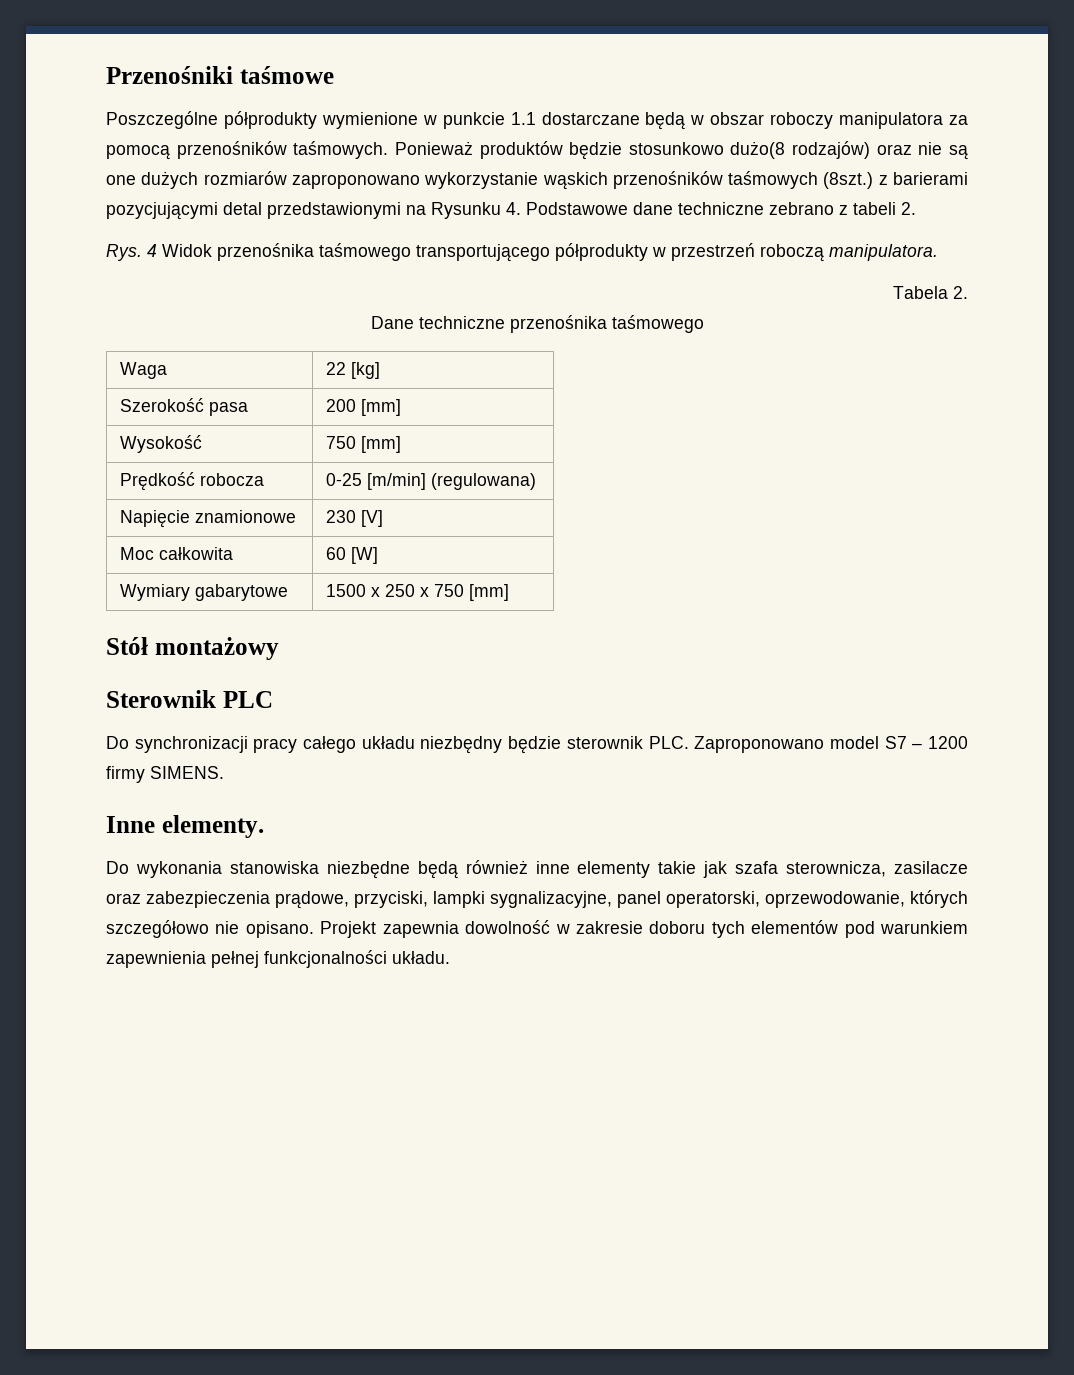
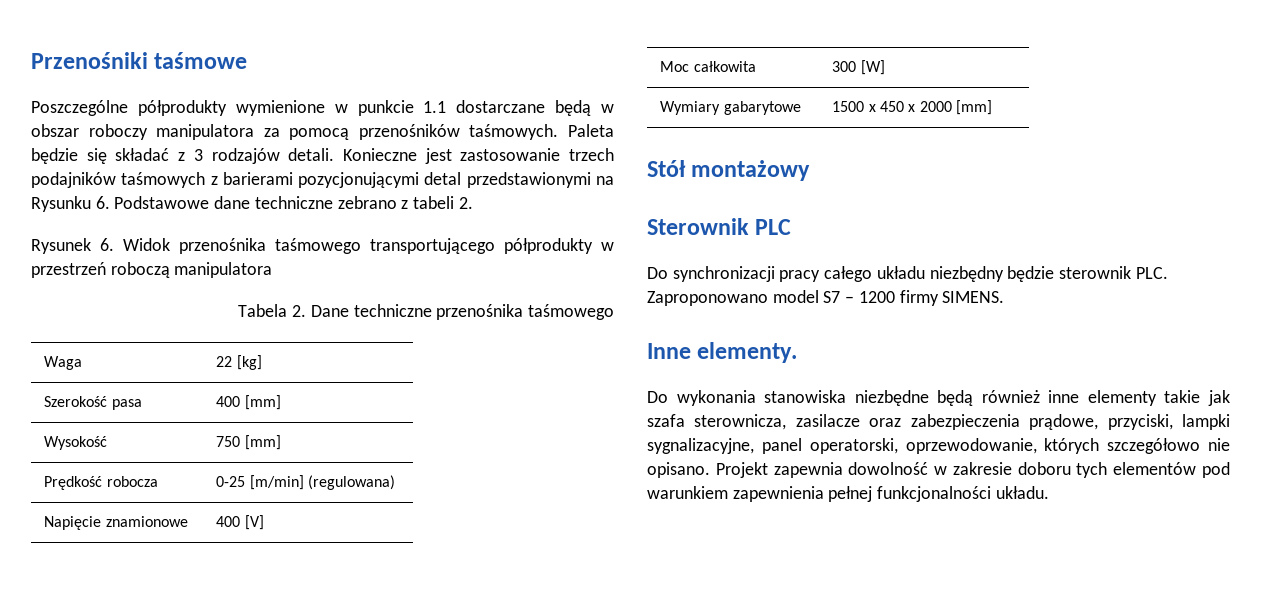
[394,141,968,160] [106,171,874,190] Ponieważ produktów będzie stosunkowo dużo(8 rodzajów) oraz nie są one dużych rozmiarów zaproponowano wykorzystanie wąskich przenośników taśmowych (8szt.) -> [568,124,614,137] [31,148,614,164] [31,172,206,188] Paleta będzie się składać z 3 rodzajów detali. Konieczne jest zastosowanie trzech podajników taśmowych
[106,202,218,220] pozycjującymi -> [298,172,420,188] pozycjonującymi
[506,202,521,215] 4. -> [95,196,110,209] 6.
[106,244,157,261] Rys. 4 -> [31,238,115,254] Rysunek 6.
[829,244,938,261] manipulatora. -> [174,262,273,278] manipulatora
(968, 292) // -> (307, 311) none
[325,399,356,412] 200 -> [216,396,241,407] 400
[325,510,356,523] 230 -> [216,516,241,527] 400
[325,547,346,560] 60 -> [832,61,857,72] 300
[384,584,464,597] 250 x 750 -> [880,101,952,112] 450 x 2000

